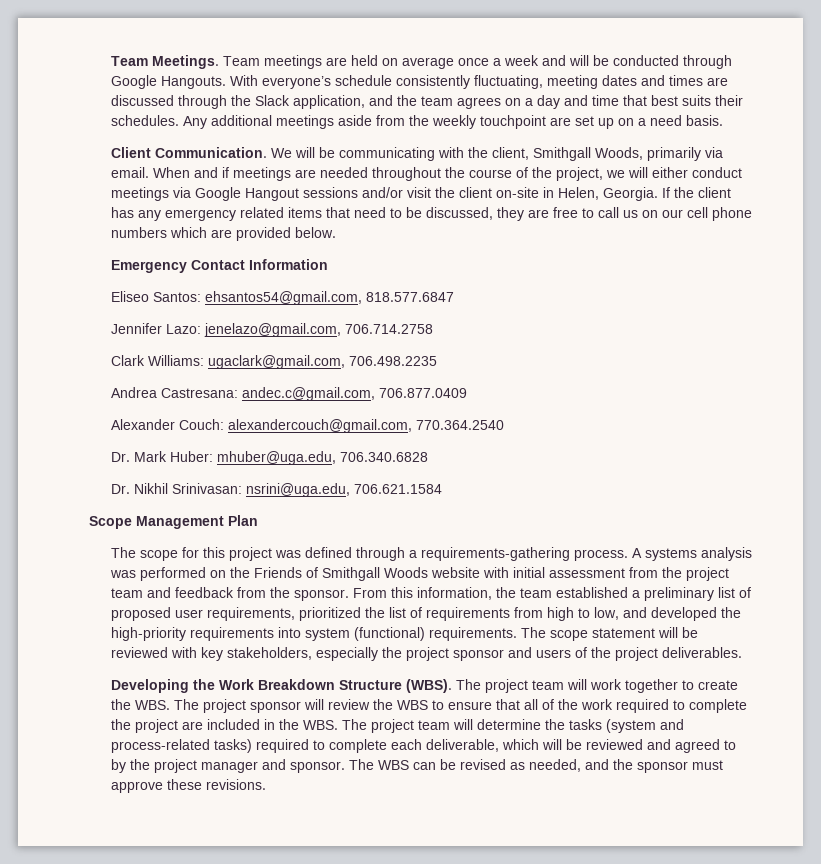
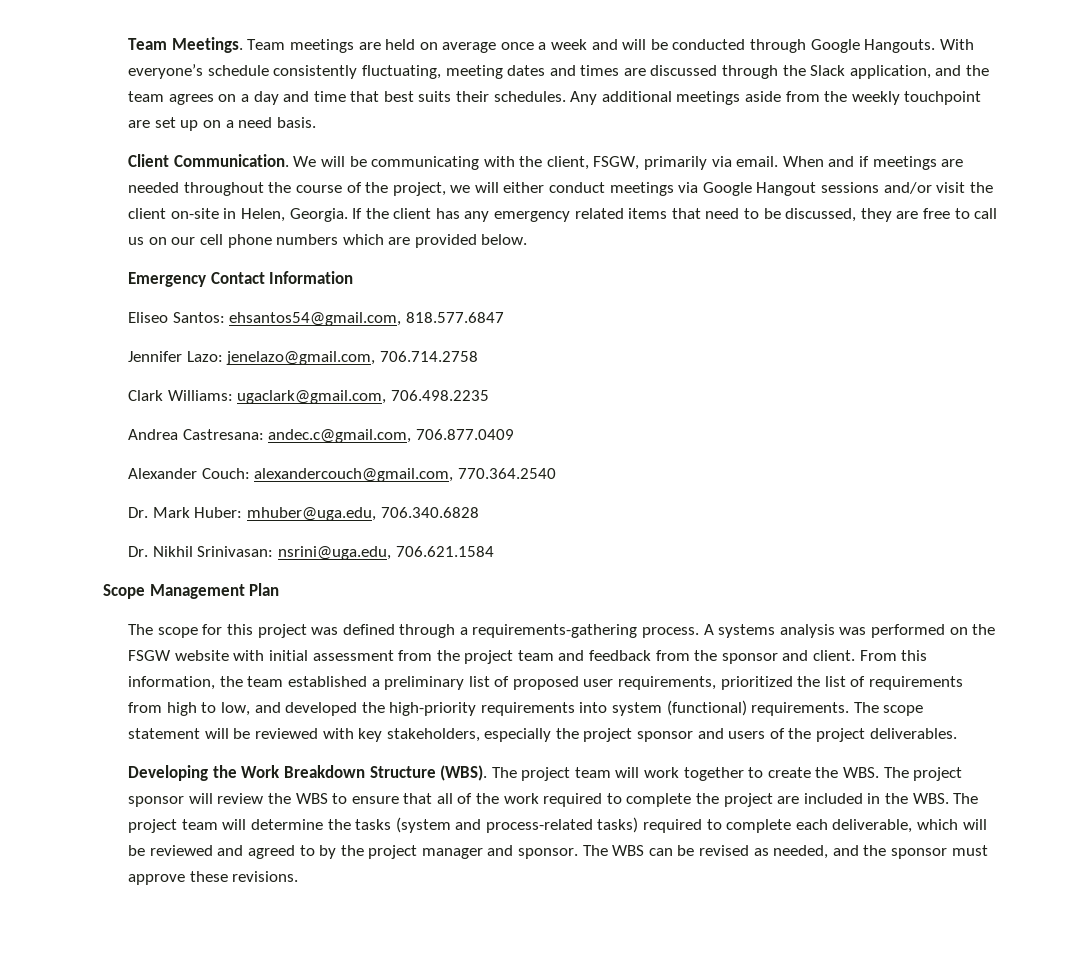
[532,147,643,161] Smithgall Woods, -> [593,156,640,170] FSGW,
[253,567,428,581] Friends of Smithgall Woods -> [128,650,172,661] FSGW
[293,589,349,601] sponsor. -> [721,650,856,664] sponsor and client.

